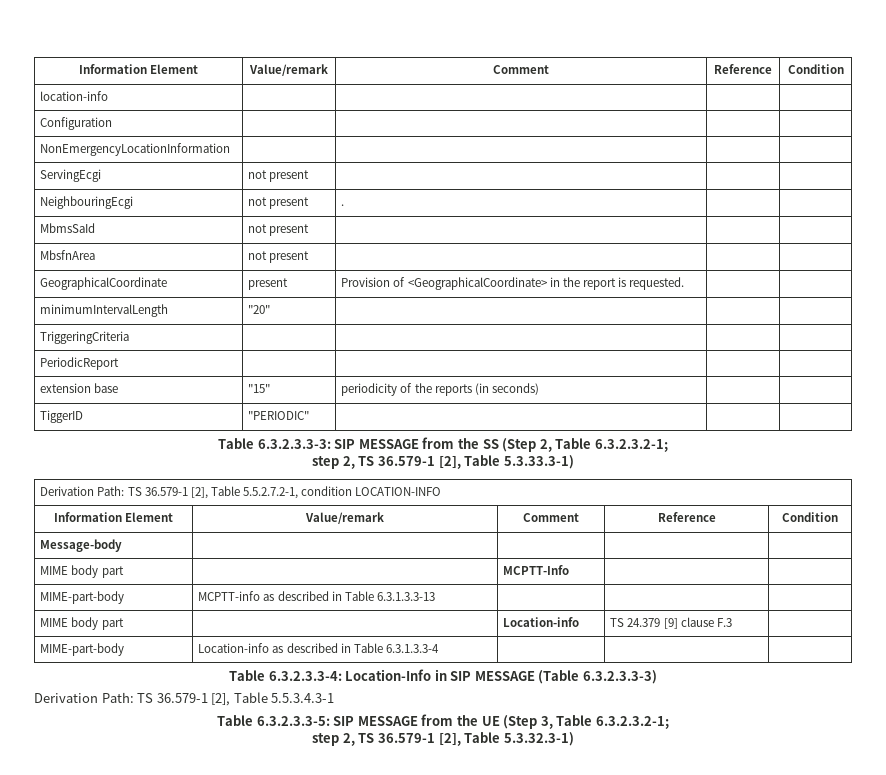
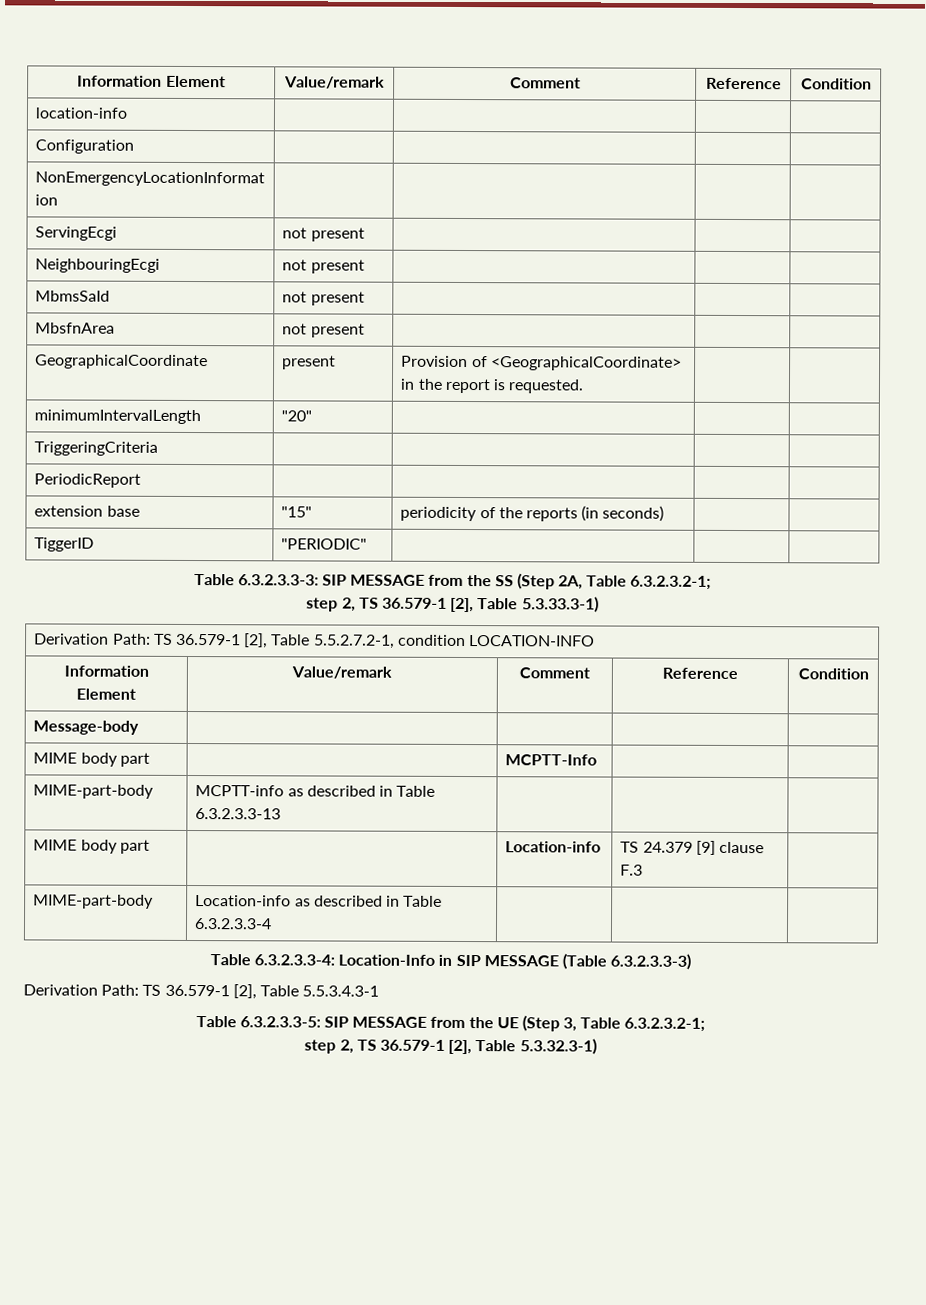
[341,204,345,206] . -> (365, 266) none
[539,439,552,452] 2, -> [558,575,584,590] 2A,
[376,592,435,601] 6.3.1.3.3-13 -> [195,808,282,820] 6.3.2.3.3-13
[385,644,439,653] 6.3.1.3.3-4 -> [194,918,273,930] 6.3.2.3.3-4

